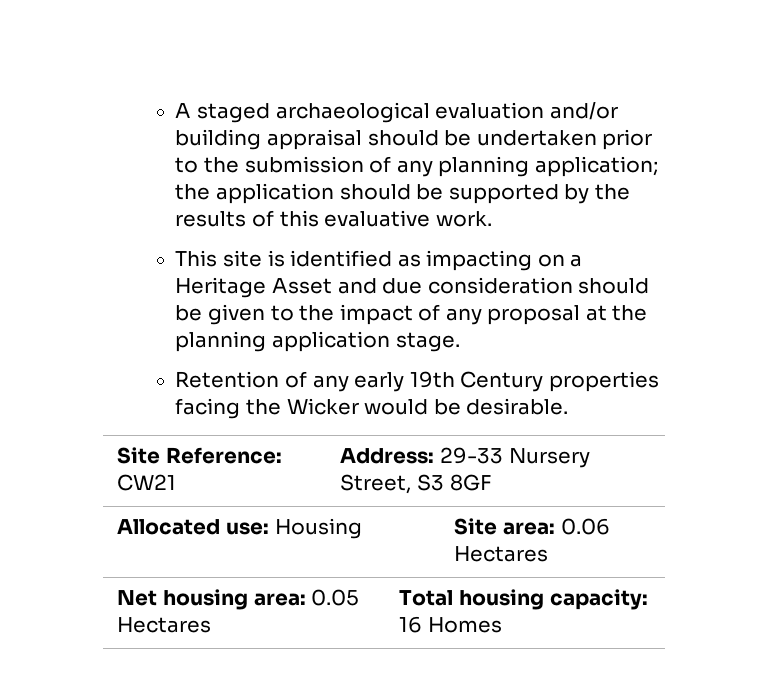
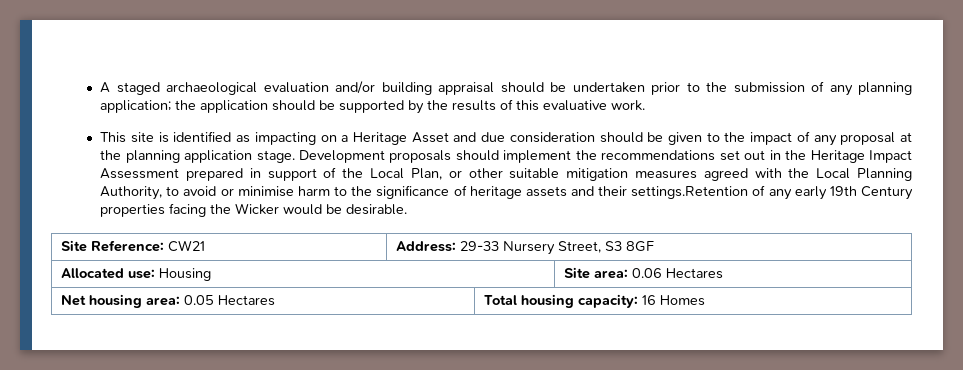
[175,371,280,388] // Retention -> [299,150,912,163] [100,167,912,181] [100,185,749,200] Development proposals should implement the recommendations set out in the Heritage Impact Assessment prepared in support of the Local Plan, or other suitable mitigation measures agreed with the Local Planning Authority, to avoid or minimise harm to the significance of heritage assets and their settings.Retention

